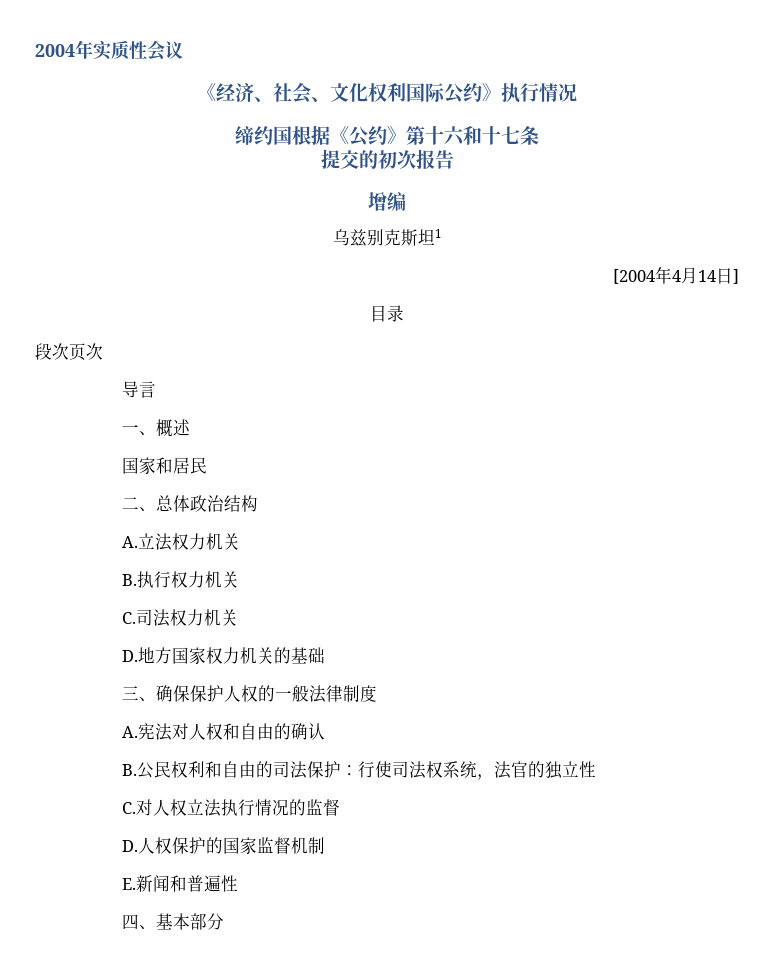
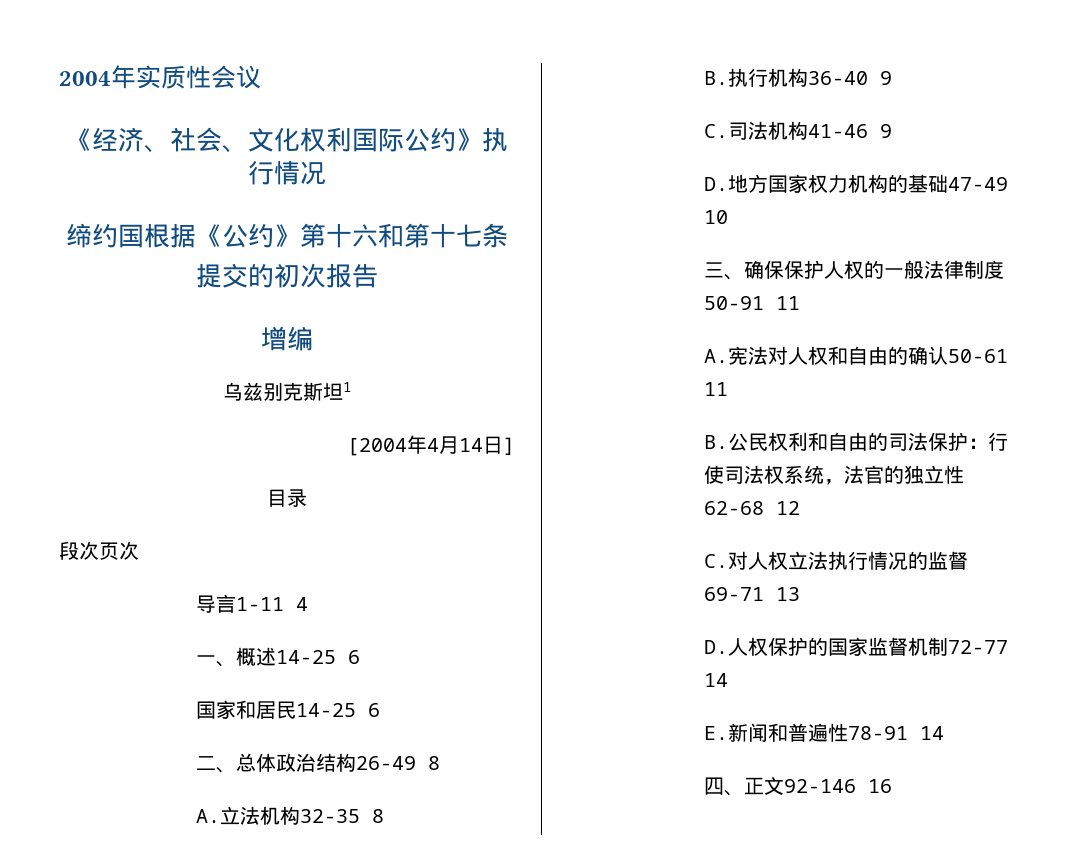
(482, 135) none -> [404,223,430,248] 第
(157, 389) none -> [235,597,308,611] 1-11 4
(191, 427) none -> [275,650,360,664] 14-25 6
(208, 465) none -> [295,703,380,717] 14-25 6
(259, 503) none -> [355,756,440,770] 26-49 8
[172,533,241,550] 权力机关 -> [259,806,384,825] 机构32-35 8
[171,571,240,588] 权力机关 -> [767,68,892,87] 机构36-40 9
[170,609,239,626] 权力机关 -> [767,121,892,140] 机构41-46 9
[257,647,275,664] 关 -> [867,174,888,193] 构
(326, 655) none -> [947,177,1008,191] [703,210,728,224] 47-49 10
(378, 693) none -> [703,296,800,310] 50-91 11
(326, 731) none -> [947,349,1008,363] [703,382,728,396] 50-61 11
(597, 769) none -> [703,501,800,515] 62-68 12
(341, 807) none -> [703,587,800,601] 69-71 13
(326, 845) none -> [947,640,1008,654] [703,673,728,687] 72-77 14
(239, 883) none -> [847,726,944,740] 78-91 14
[156,913,225,930] 基本部分 -> [743,776,892,795] 正文92-146 16

